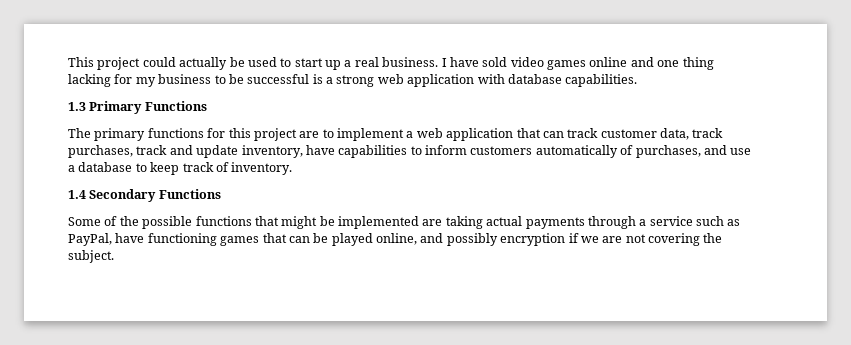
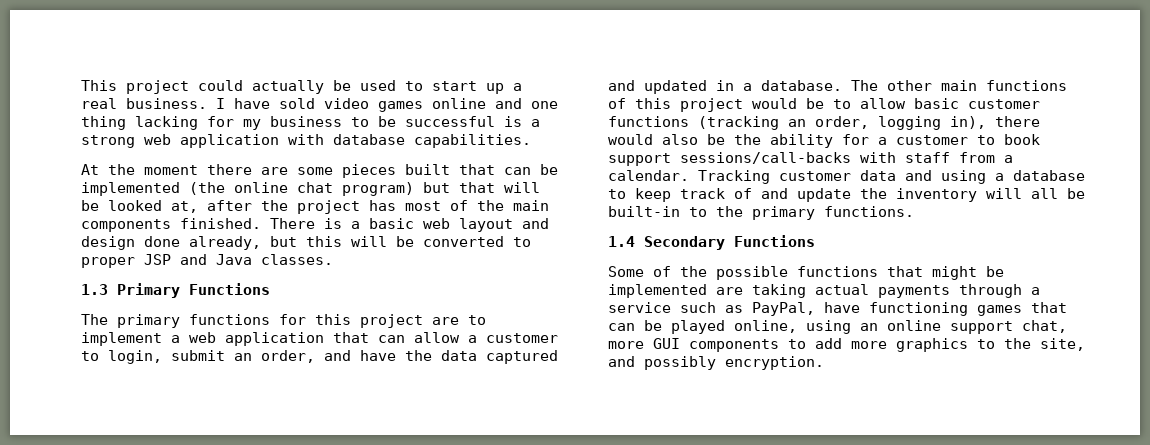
(638, 80) none -> [81,164,558,178] [81,182,540,196] [81,200,549,214] [81,218,549,232] [81,236,531,250] [81,254,333,268] // At the moment there are some pieces built that can be implemented (the online chat program) but that will be looked at, after the project has most of the main components finished. There is a basic web layout and design done already, but this will be converted to proper JSP and Java classes.
[567,128,724,140] [68,145,752,158] track customer data, track purchases, track and update inventory, have capabilities to inform customers automatically of purchases, and use -> [414,332,558,343] [81,350,558,364] [608,80,1067,94] [608,98,1040,112] [608,116,1040,130] [608,134,1040,148] [608,152,1013,166] [608,170,986,184] allow a customer to login, submit an order, and have the data captured and updated in a database. The other main functions of this project would be to allow basic customer functions (tracking an order, logging in), there would also be the ability for a customer to book support sessions/call-backs with staff from a calendar. Tracking customer data and using
[231,162,293,175] inventory. -> [761,188,1085,202] [608,206,914,220] and update the inventory will all be built-in to the primary functions.
[420,233,723,246] [68,250,114,263] and possibly encryption if we are not covering the subject. -> [806,320,1067,334] [608,338,1085,352] [608,356,824,370] using an online support chat, more GUI components to add more graphics to the site, and possibly encryption.

